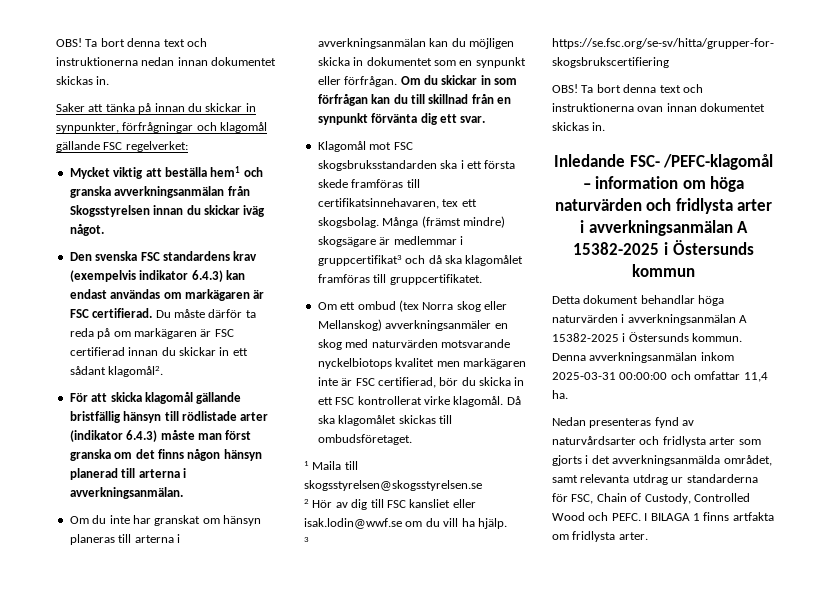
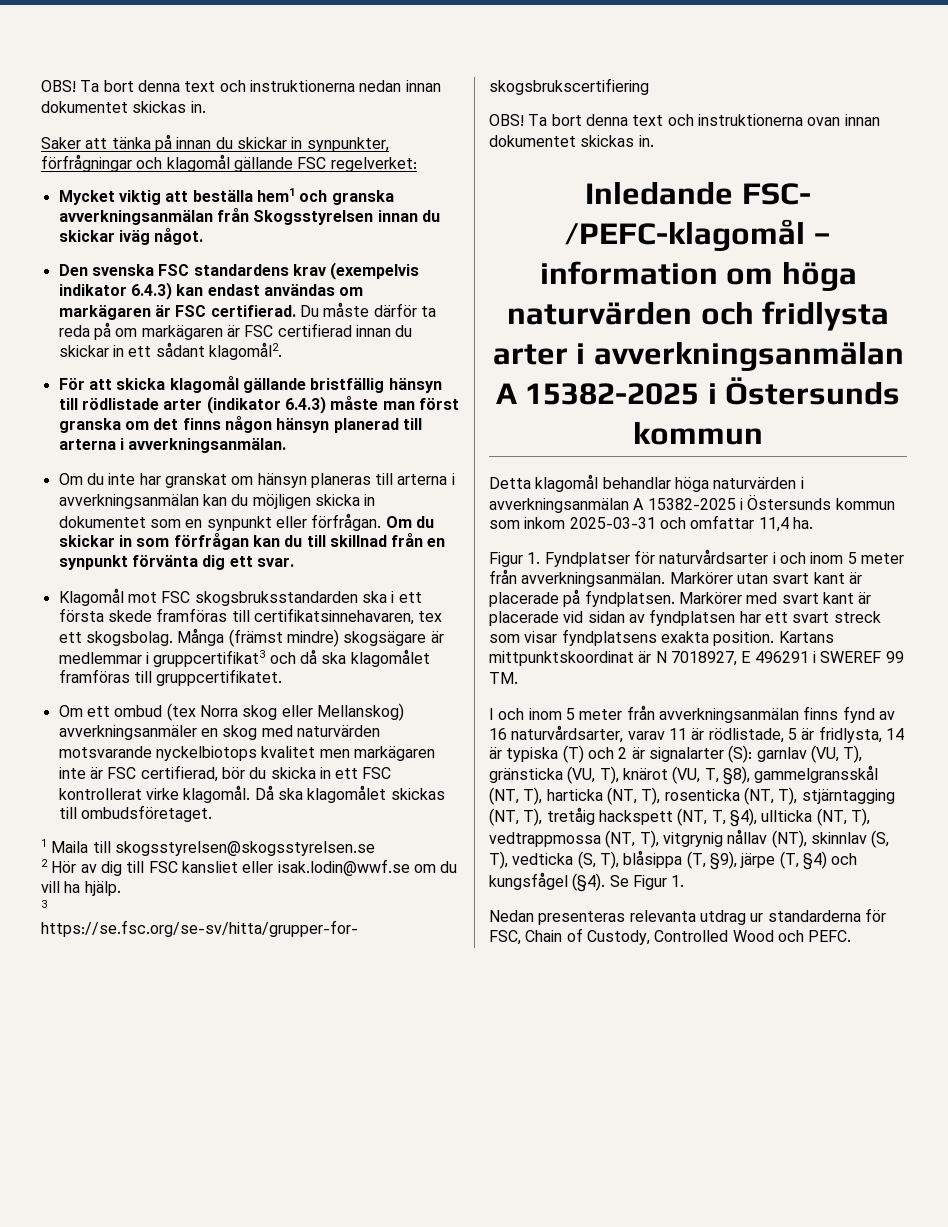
[583,295,639,304] dokument -> [535,474,599,492] klagomål
[692,333,743,342] [552,352,698,363] kommun. Denna avverkningsanmälan -> [835,498,895,510] [489,520,520,529] kommun som
[619,372,668,380] 00:00:00 -> (656, 523) none
[552,417,695,428] [552,436,761,447] [552,455,772,466] [552,475,578,483] Nedan presenteras fynd av naturvårdsarter och fridlysta arter som gjorts i det avverkningsanmälda området, samt -> [489,549,904,567] [489,569,862,587] [489,589,872,607] [489,609,881,626] [489,629,834,646] [489,651,904,666] [489,672,518,684] [489,705,895,723] [489,725,904,743] [489,745,863,763] [489,765,879,785] [489,787,895,805] [489,807,870,827] [489,829,890,848] [489,850,858,870] [489,872,685,892] [489,910,626,925] Figur 1. Fyndplatser för naturvårdsarter i och inom 5 meter från avverkningsanmälan. Markörer utan svart kant är placerade på fyndplatsen. Markörer med svart kant är placerade vid sidan av fyndplatsen har ett svart streck som visar fyndplatsens exakta position. Kartans mittpunktskoordinat är N 7018927, E 496291 i SWEREF 99 TM. // I och inom 5 meter från avverkningsanmälan finns fynd av 16 naturvårdsarter, varav 11 är rödlistade, 5 är fridlysta, 14 är typiska (T) och 2 är signalarter (S): garnlav (VU, T), gränsticka (VU, T), knärot (VU, T, §8), gammelgransskål (NT, T), harticka (NT, T), rosenticka (NT, T), stjärntagging (NT, T), tretåig hackspett (NT, T, §4), ullticka (NT, T), vedtrappmossa (NT, T), vitgrynig nållav (NT), skinnlav (S, T), vedticka (S, T), blåsippa (T, §9), järpe (T, §4) och kungsfågel (§4). Se Figur 1. // Nedan presenteras
[644,512,774,521] [552,531,648,542] I BILAGA 1 finns artfakta om fridlysta arter. -> (852, 936) none

